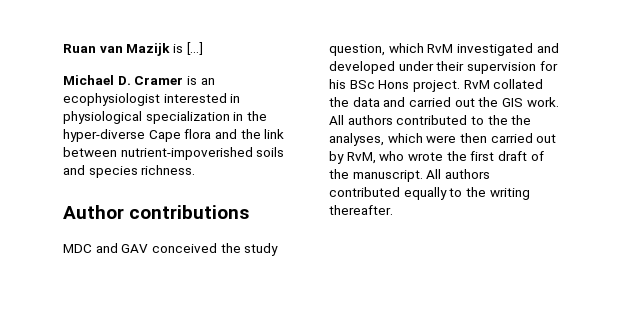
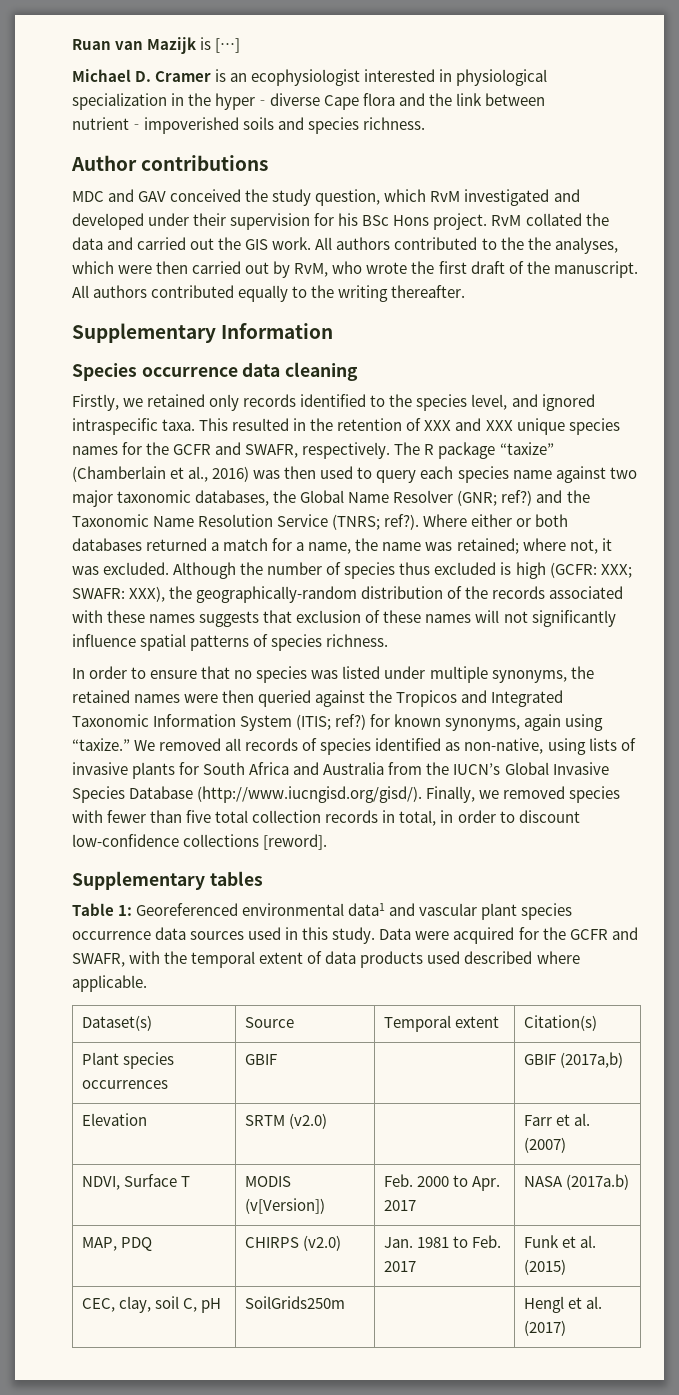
(393, 210) none -> [72,323,334,343] [72,362,359,381] [72,394,595,411] [72,418,620,435] [72,442,554,459] [72,466,637,483] [72,490,590,507] [72,514,569,530] [72,538,612,554] [72,562,632,579] [72,586,624,603] [72,610,616,627] [72,634,389,651] [72,666,594,683] [72,690,564,707] [72,714,604,731] [72,738,636,755] [72,762,609,779] [72,786,621,803] [72,810,580,826] [72,834,328,850] [72,871,263,890] [72,903,573,920] [72,927,638,944] [72,951,580,968] [72,975,147,992] [81,1015,152,1031] [244,1017,294,1028] [383,1015,499,1032] [523,1015,597,1031] [81,1052,174,1069] [81,1080,168,1089] [244,1054,277,1065] [523,1052,623,1068] [81,1113,147,1126] [244,1113,327,1129] [523,1113,590,1126] [523,1137,566,1153] [81,1174,190,1190] [244,1176,291,1187] [244,1198,325,1214] [383,1174,500,1191] [383,1200,416,1211] [523,1174,629,1190] [81,1237,152,1251] [244,1235,341,1251] [383,1235,501,1248] [383,1261,416,1272] [523,1235,596,1248] [523,1259,566,1275] [81,1296,221,1313] [244,1296,345,1309] [523,1296,602,1313] [523,1320,566,1336] // Supplementary Information // Species occurrence data cleaning // Firstly, we retained only records identified to the species level, and ignored intraspecific taxa. This resulted in the retention of XXX and XXX unique species names for the GCFR and SWAFR, respectively. The R package “taxize” (Chamberlain et al., 2016) was then used to query each species name against two major taxonomic databases, the Global Name Resolver (GNR; ref?) and the Taxonomic Name Resolution Service (TNRS; ref?). Where either or both databases returned a match for a name, the name was retained; where not, it was excluded. Although the number of species thus excluded is high (GCFR: XXX; SWAFR: XXX), the geographically-random distribution of the records associated with these names suggests that exclusion of these names will not significantly influence spatial patterns of species richness. // In order to ensure that no species was listed under multiple synonyms, the retained names were then queried against the Tropicos and Integrated Taxonomic Information System (ITIS; ref?) for known synonyms, again using “taxize.” We removed all records of species identified as non-native, using lists of invasive plants for South Africa and Australia from the IUCN’s Global Invasive Species Database (http://www.iucngisd.org/gisd/). Finally, we removed species with fewer than five total collection records in total, in order to discount low-confidence collections [reword]. // Supplementary tables // Table 1: Georeferenced environmental data1 and vascular plant species occurrence data sources used in this study. Data were acquired for the GCFR and SWAFR, with the temporal extent of data products used described where applicable. // Dataset(s) | Source | Temporal extent | Citation(s) // Plant species occurrences | GBIF | | GBIF (2017a,b) // Elevation | SRTM (v2.0) | | Farr et al. (2007) // NDVI, Surface T | MODIS (v[Version]) | Feb. 2000 to Apr. 2017 | NASA (2017a.b) // MAP, PDQ | CHIRPS (v2.0) | Jan. 1981 to Feb. 2017 | Funk et al. (2015) // CEC, clay, soil C, pH | SoilGrids250m | | Hengl et al. (2017)

